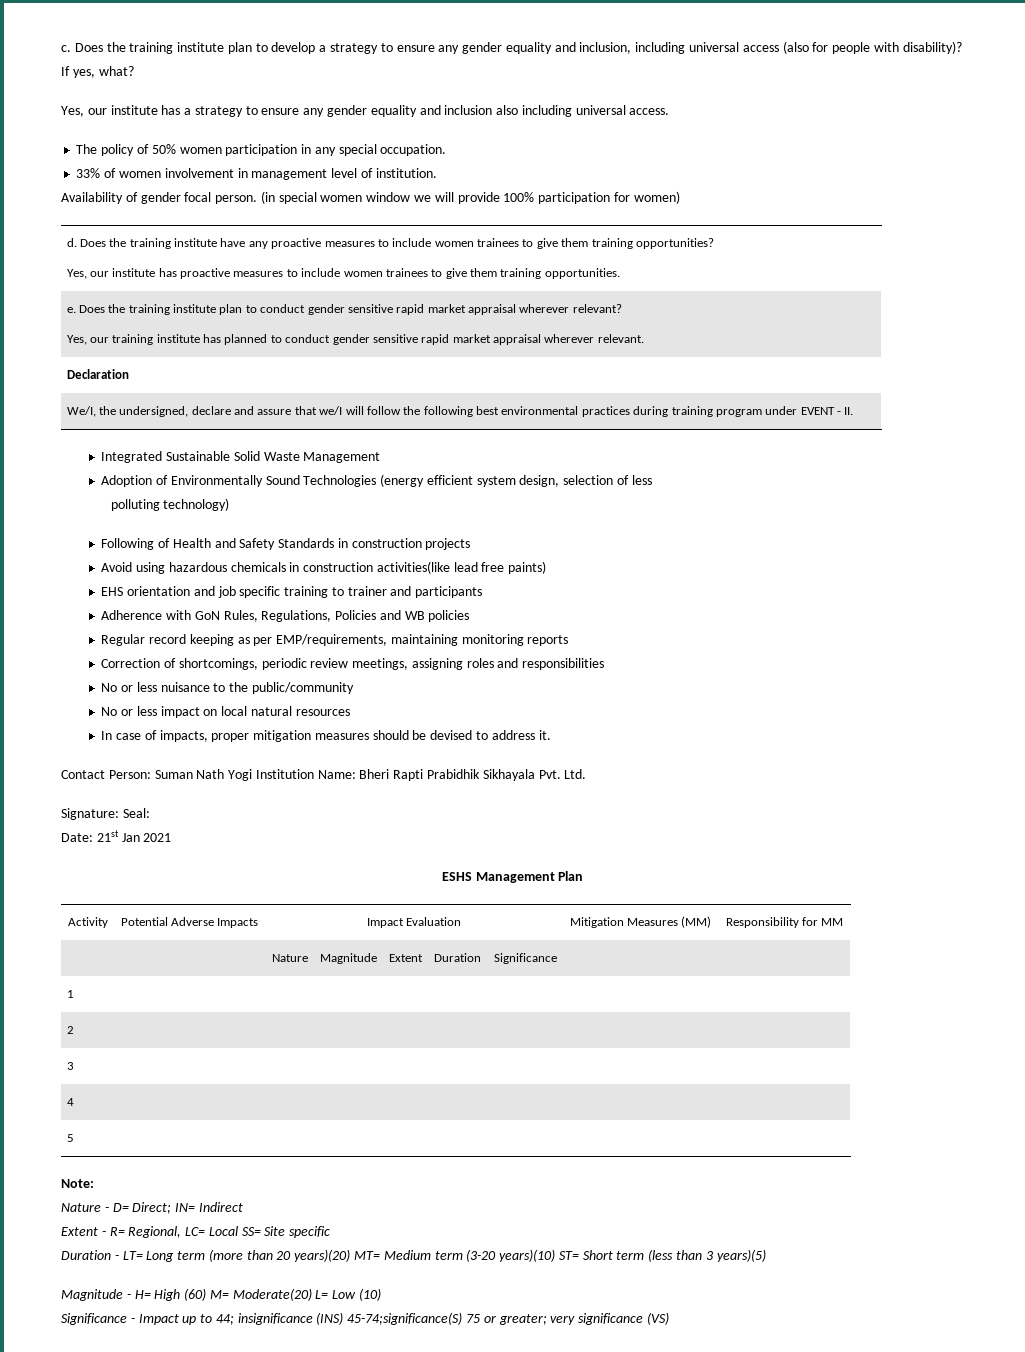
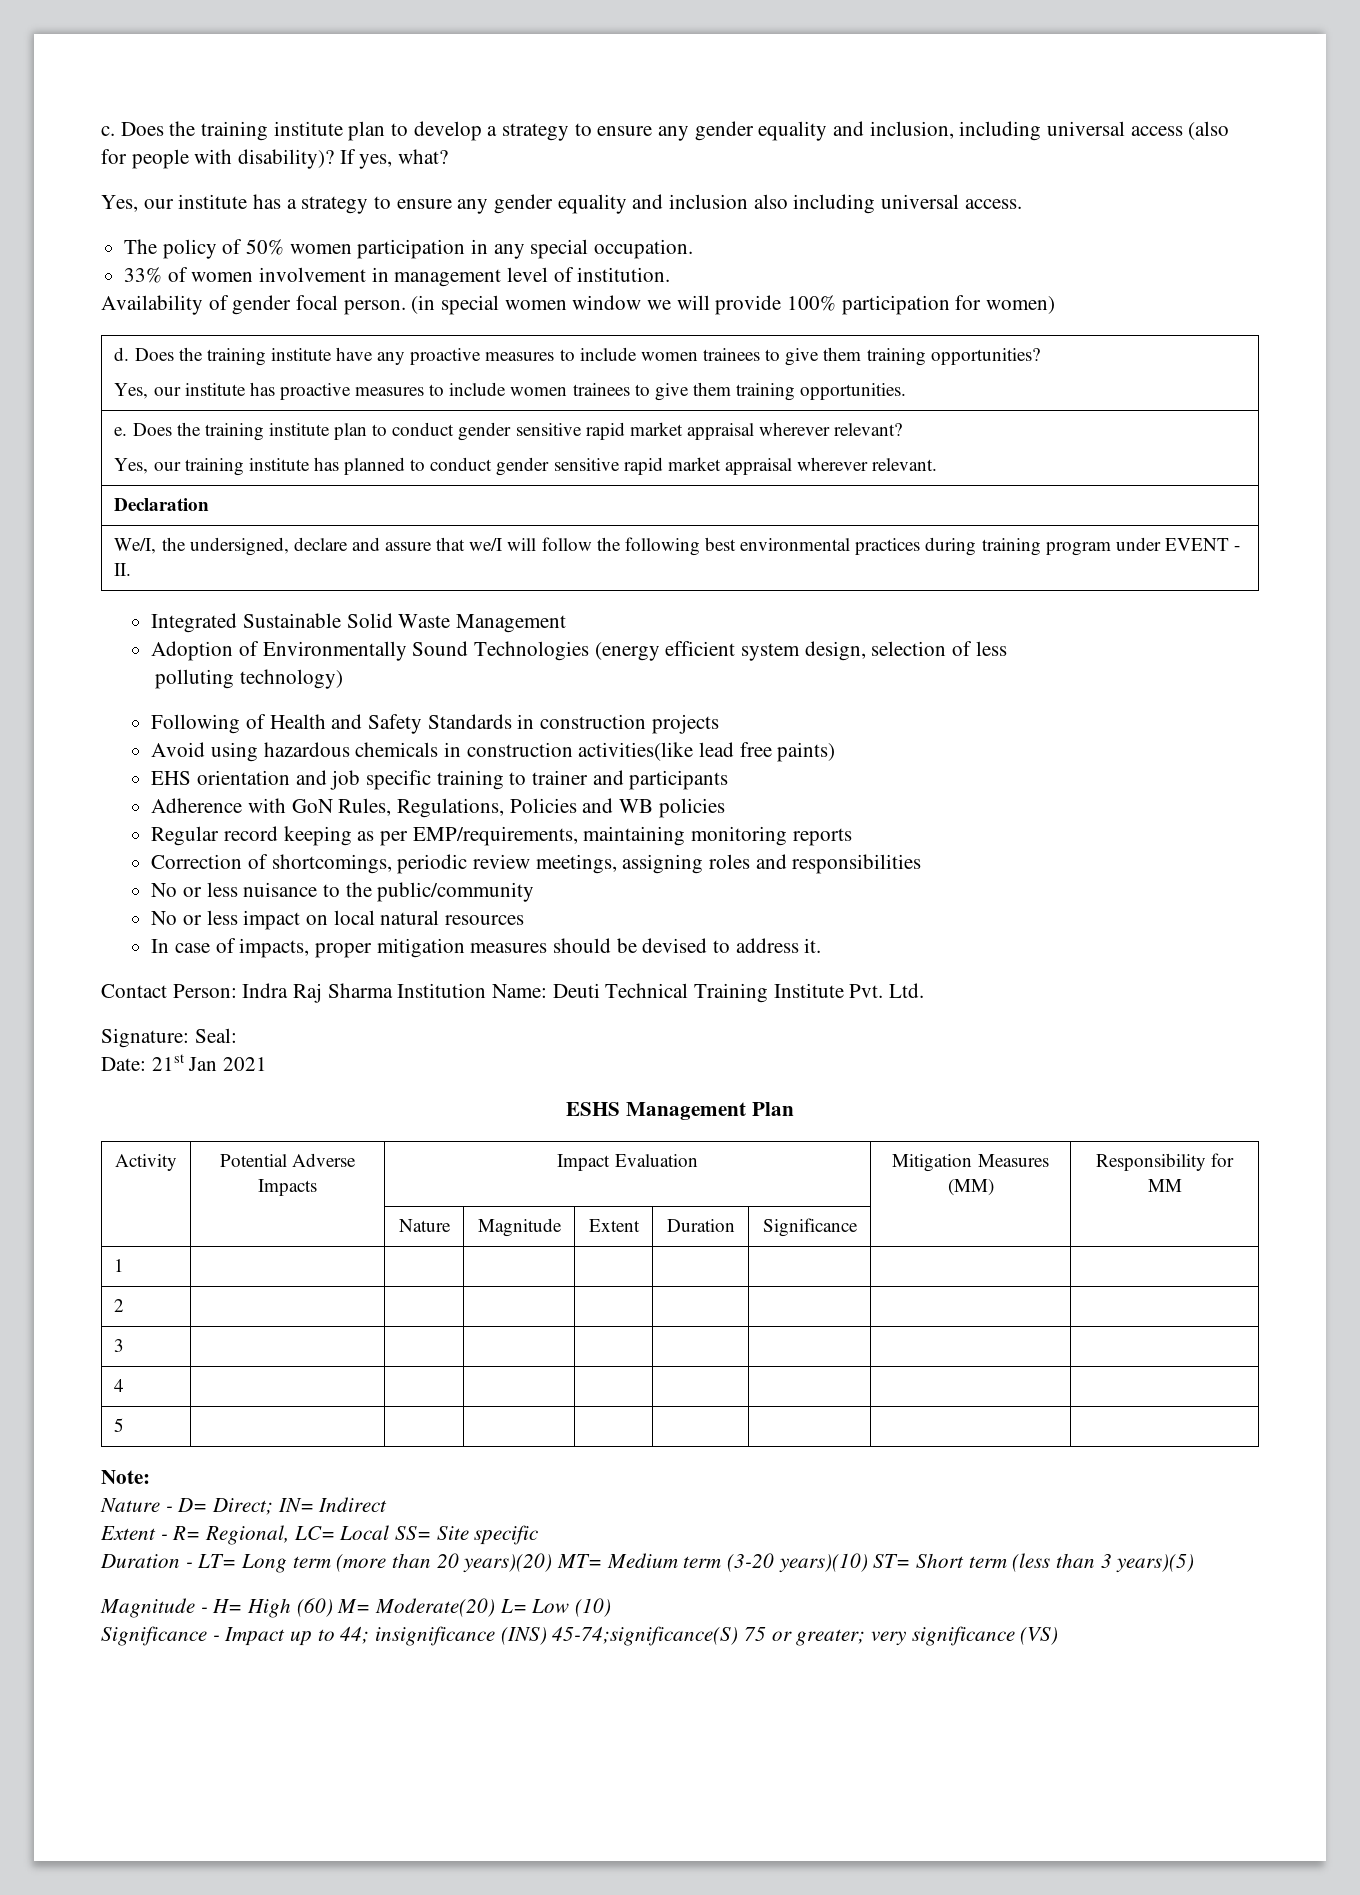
[154,769,535,781] Suman Nath Yogi Institution Name: Bheri Rapti Prabidhik Sikhayala -> [242,983,844,1003] Indra Raj Sharma Institution Name: Deuti Technical Training Institute

